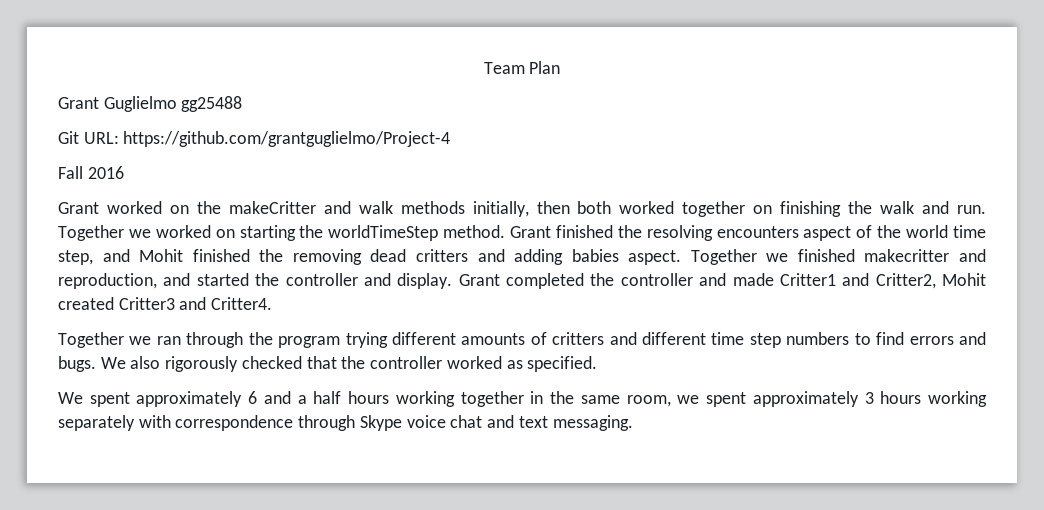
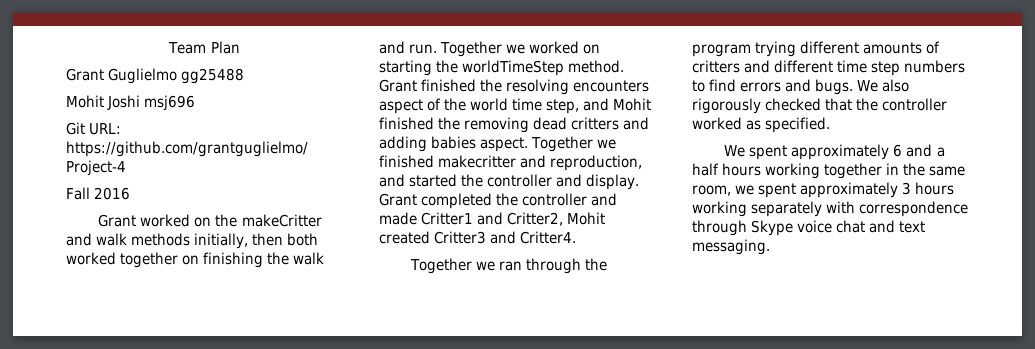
(243, 104) none -> [66,95,196,111] // Mohit Joshi msj696

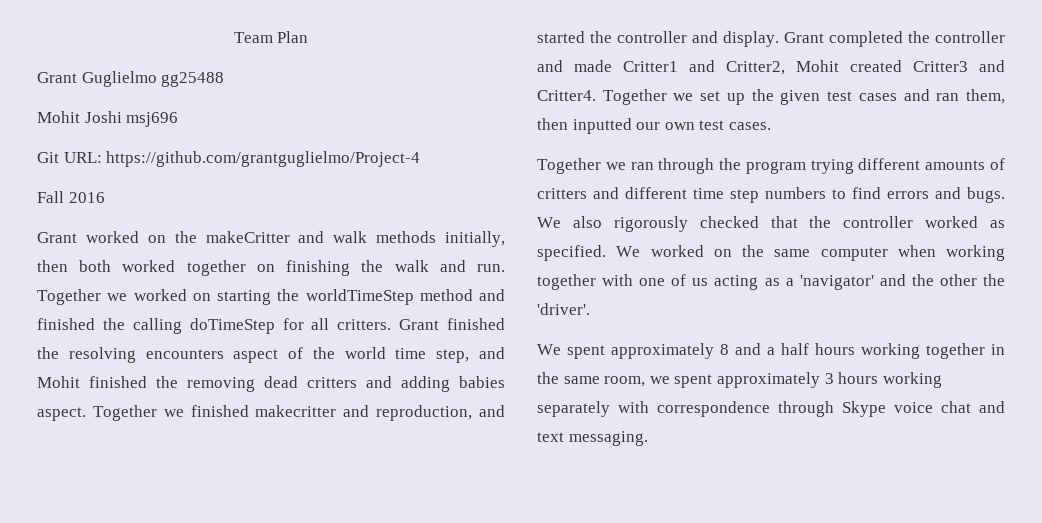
[568,60,625,73] method. -> [419,289,505,301] [37,318,392,334] method and finished the calling doTimeStep for all critters.
(577, 237) none -> [602,89,1005,105] [537,118,771,134] Together we set up the given test cases and ran them, then inputted our own test cases.
(831, 125) none -> [616,245,1005,261] [537,274,1005,290] [537,303,590,315] We worked on the same computer when working together with one of us acting as a 'navigator' and the other the 'driver'.
[893,144,903,157] 6 -> [720,344,729,355] 8

